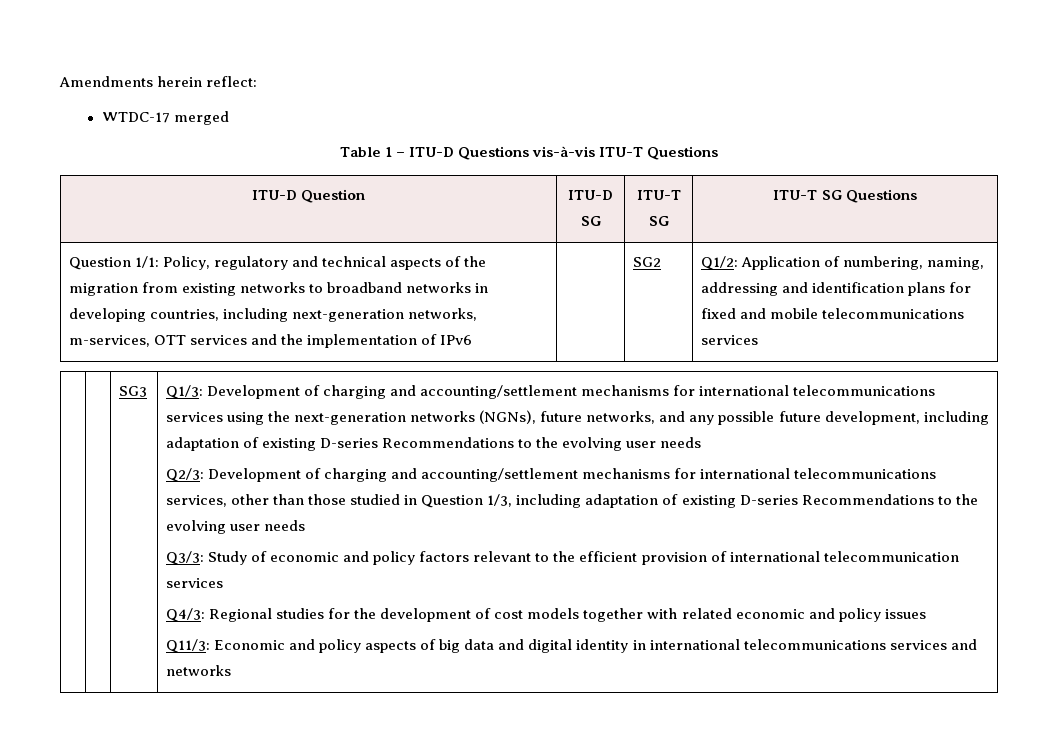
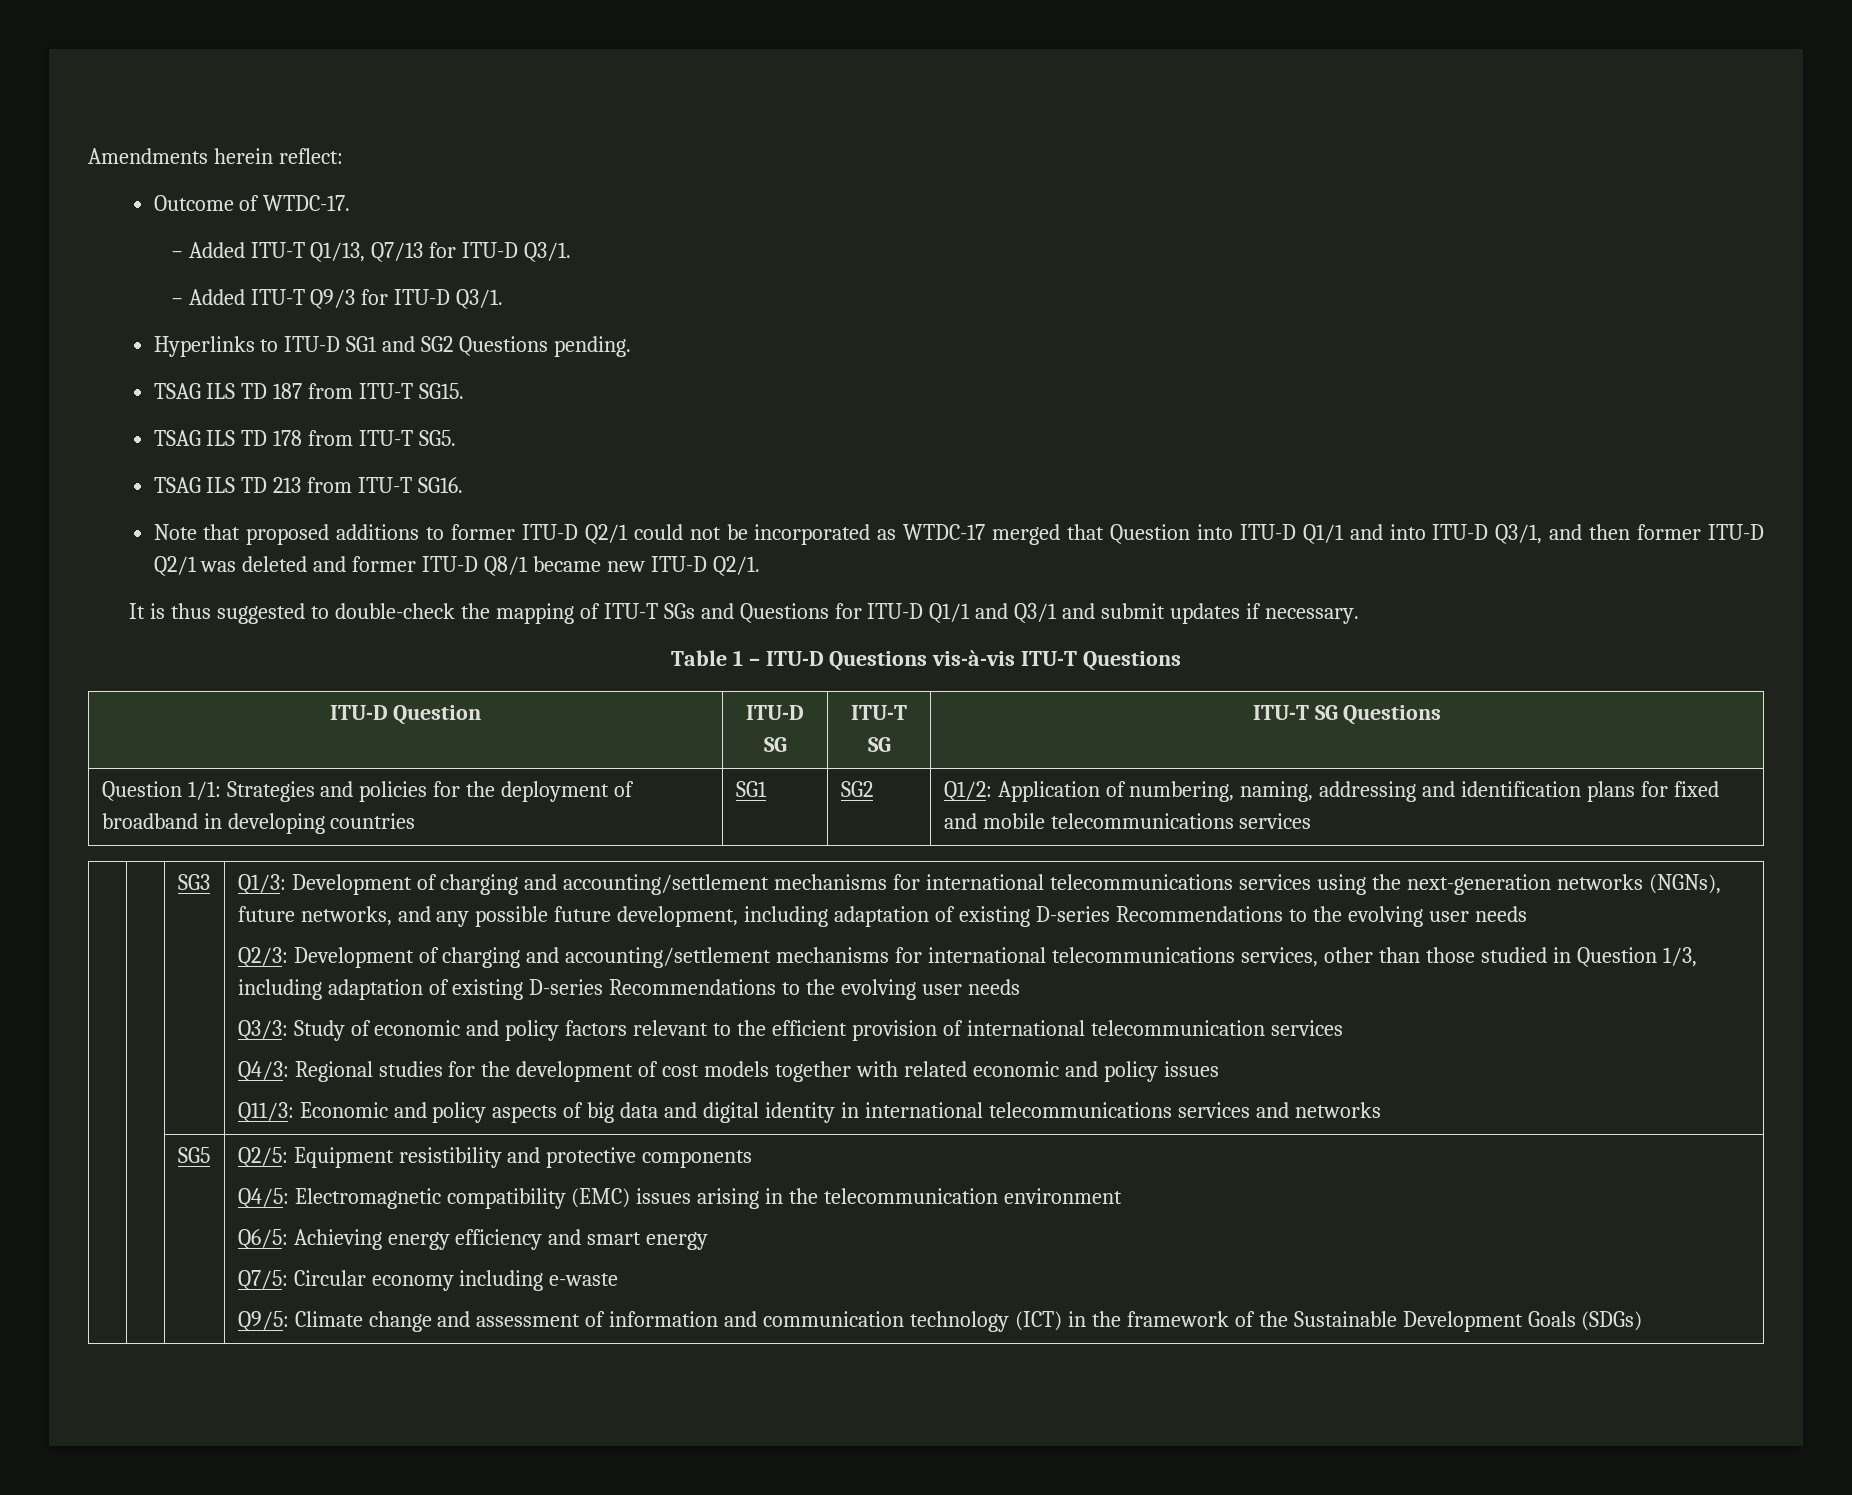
[101,111,229,125] WTDC-17 merged -> [153,195,351,211] [170,242,572,262] [170,289,504,309] [153,336,632,357] [153,383,465,399] [153,430,457,446] [153,477,464,493] [153,524,1765,545] [153,556,760,576] [129,603,1359,624] Outcome of WTDC-17. // − Added ITU-T Q1/13, Q7/13 for ITU-D Q3/1. // − Added ITU-T Q9/3 for ITU-D Q3/1. // Hyperlinks to ITU-D SG1 and SG2 Questions pending. // TSAG ILS TD 187 from ITU-T SG15. // TSAG ILS TD 178 from ITU-T SG5. // TSAG ILS TD 213 from ITU-T SG16. // Note that proposed additions to former ITU-D Q2/1 could not be incorporated as WTDC-17 merged that Question into ITU-D Q1/1 and into ITU-D Q3/1, and then former ITU-D Q2/1 was deleted and former ITU-D Q8/1 became new ITU-D Q2/1. // It is thus suggested to double-check the mapping of ITU-T SGs and Questions for ITU-D Q1/1 and Q3/1 and submit updates if necessary.
[163,256,487,270] [68,282,489,296] [68,308,478,322] [68,334,473,348] Policy, regulatory and technical aspects of the migration from existing networks to broadband networks in developing countries, including next-generation networks, m-services, OTT services and the implementation of IPv6 | -> [226,781,635,802] [101,813,416,834] [735,781,767,797] Strategies and policies for the deployment of broadband in developing countries | SG1
(231, 670) none -> [177,1147,210,1163] [237,1147,753,1168] [237,1188,1123,1209] [237,1229,709,1250] [237,1270,619,1291] [237,1311,1643,1332] // | | SG5 | Q2/5: Equipment resistibility and protective components // Q4/5: Electromagnetic compatibility (EMC) issues arising in the telecommunication environment // Q6/5: Achieving energy efficiency and smart energy // Q7/5: Circular economy including e-waste // Q9/5: Climate change and assessment of information and communication technology (ICT) in the framework of the Sustainable Development Goals (SDGs)

